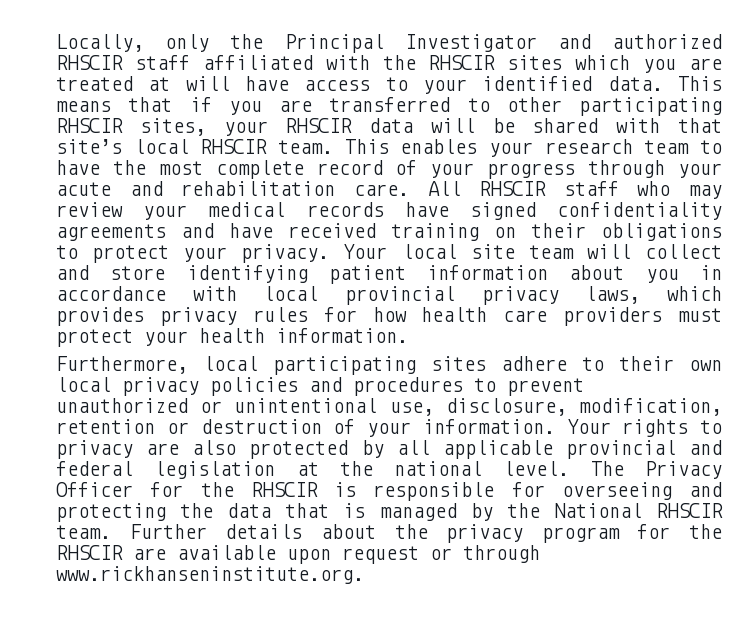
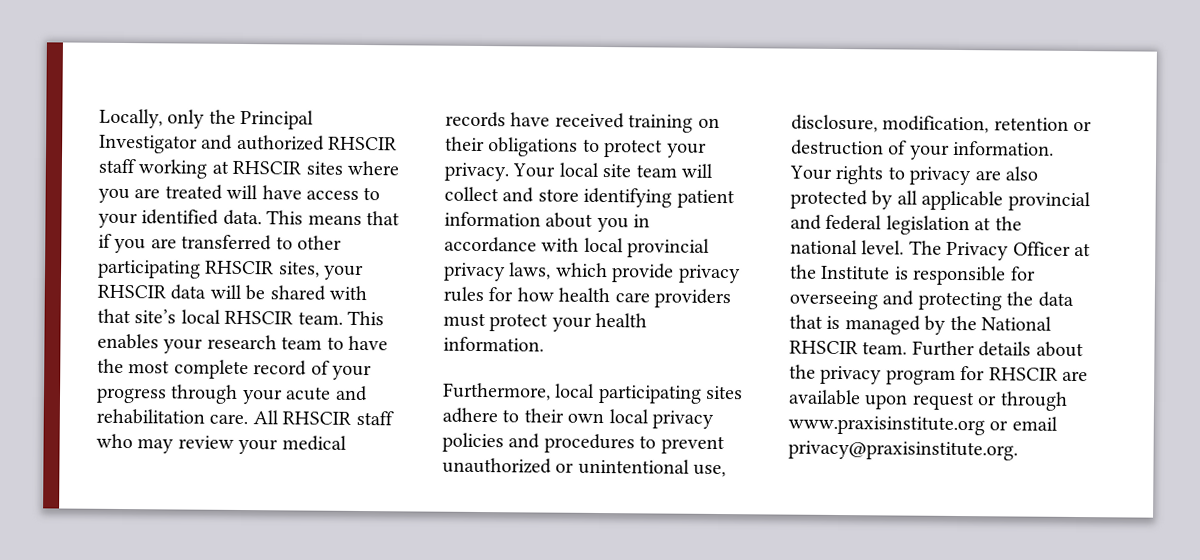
[202,55,416,70] affiliated with the -> [138,159,229,179] working at
[575,55,631,70] which -> [347,160,399,176] where
[148,77,171,91] at -> (223, 192) none
[469,202,722,220] [56,223,273,241] signed confidentiality agreements and have -> (551, 119) none
[56,307,144,326] provides -> [611,263,675,283] provide
[150,482,318,497] for the RHSCIR -> [1074,242,1091,257] [790,264,891,281] at the Institute
[689,524,722,539] the -> (986, 373) none
[56,566,364,584] www.rickhanseninstitute.org. -> [788,415,1058,436] [788,440,1018,461] www.praxisinstitute.org or email privacy@praxisinstitute.org.

